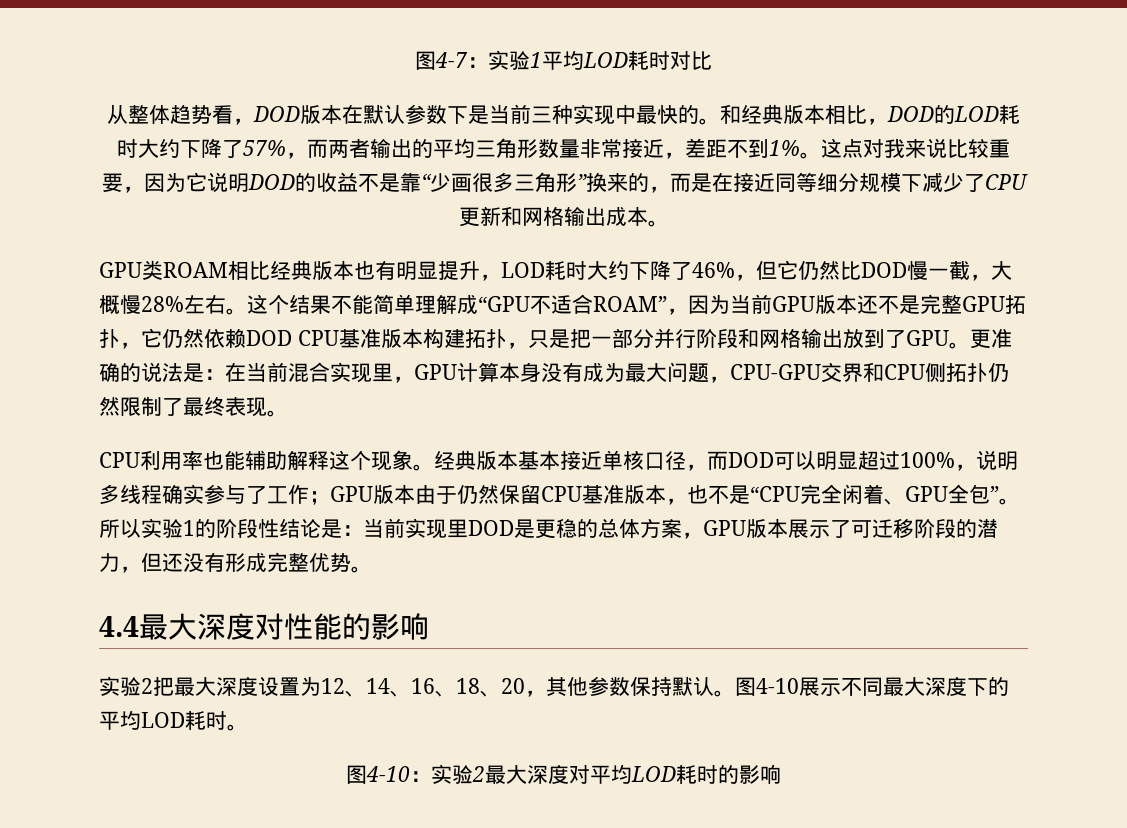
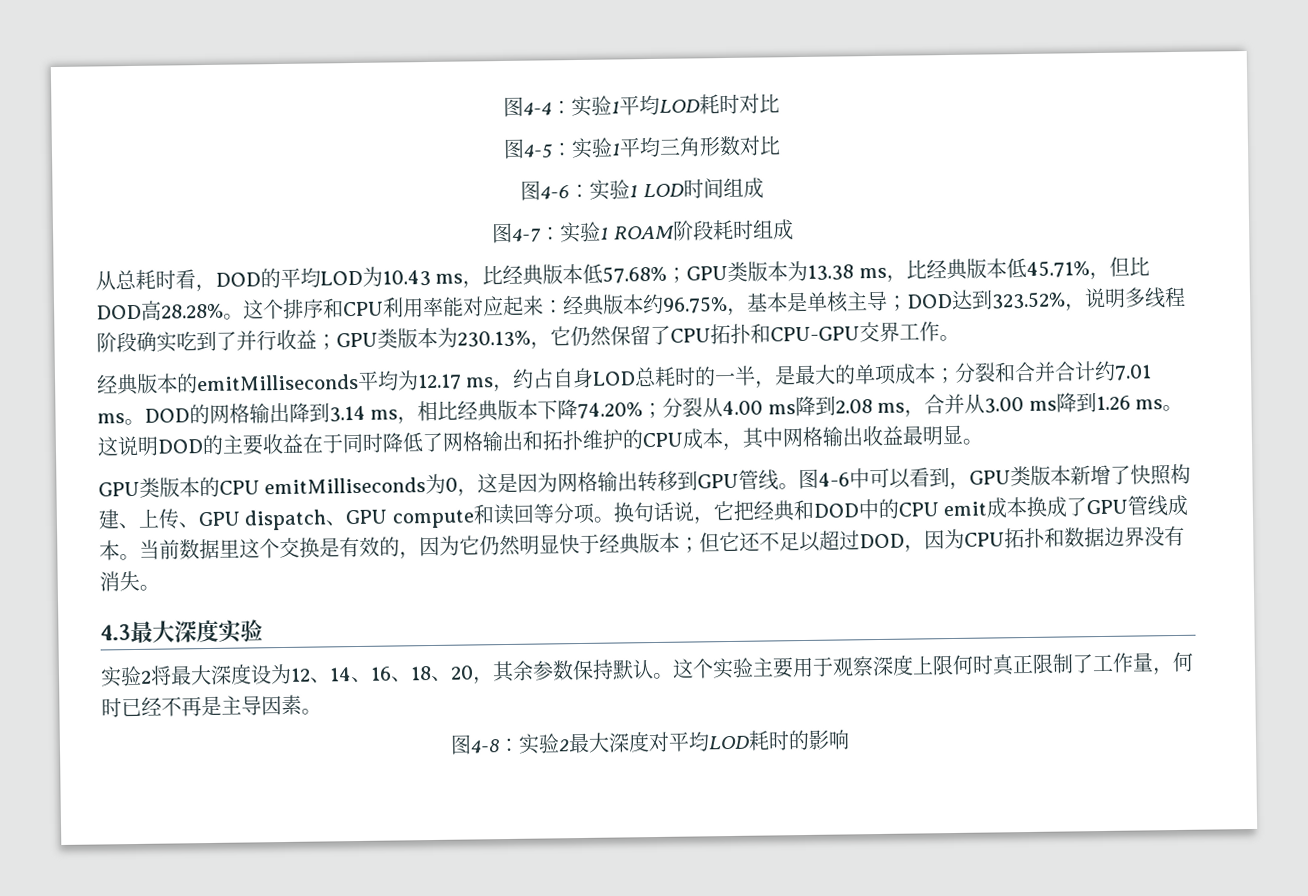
[415,51,468,70] 图4-7 -> [502,96,552,118] 图4-4
[107,104,1020,125] [117,138,1010,159] [101,172,1028,193] [458,206,669,227] [99,260,1012,281] [99,294,1026,315] [99,328,1012,349] [99,362,1009,383] [99,397,288,417] [99,450,1018,471] [99,484,1020,505] [99,518,998,539] [99,552,372,573] [99,613,429,640] [99,676,174,696] 从整体趋势看，DOD版本在默认参数下是当前三种实现中最快的。和经典版本相比，DOD的LOD耗时大约下降了57%，而两者输出的平均三角形数量非常接近，差距不到1%。这点对我来说比较重要，因为它说明DOD的收益不是靠“少画很多三角形”换来的，而是在接近同等细分规模下减少了CPU更新和网格输出成本。 // GPU类ROAM相比经典版本也有明显提升，LOD耗时大约下降了46%，但它仍然比DOD慢一截，大概慢28%左右。这个结果不能简单理解成“GPU不适合ROAM”，因为当前GPU版本还不是完整GPU拓扑，它仍然依赖DOD CPU基准版本构建拓扑，只是把一部分并行阶段和网格输出放到了GPU。更准确的说法是：在当前混合实现里，GPU计算本身没有成为最大问题，CPU-GPU交界和CPU侧拓扑仍然限制了最终表现。 // CPU利用率也能辅助解释这个现象。经典版本基本接近单核口径，而DOD可以明显超过100%，说明多线程确实参与了工作；GPU版本由于仍然保留CPU基准版本，也不是“CPU完全闲着、GPU全包”。所以实验1的阶段性结论是：当前实现里DOD是更稳的总体方案，GPU版本展示了可迁移阶段的潜力，但还没有形成完整优势。 // 4.4最大深度对性能的影响 // 实验2把 -> [502,135,781,160] [520,177,764,201] [491,219,794,244] [95,256,1150,293] [96,286,1186,321] [96,321,960,353] [96,360,1153,396] [97,392,1183,426] [97,424,983,457] [98,463,1192,498] [98,494,1189,531] [99,525,1185,561] [99,570,160,592] [100,619,263,644] [100,665,172,688] 图4-5：实验1平均三角形数对比 // 图4-6：实验1 LOD时间组成 // 图4-7：实验1 ROAM阶段耗时组成 // 从总耗时看，DOD的平均LOD为10.43 ms，比经典版本低57.68%；GPU类版本为13.38 ms，比经典版本低45.71%，但比DOD高28.28%。这个排序和CPU利用率能对应起来：经典版本约96.75%，基本是单核主导；DOD达到323.52%，说明多线程阶段确实吃到了并行收益；GPU类版本为230.13%，它仍然保留了CPU拓扑和CPU-GPU交界工作。 // 经典版本的emitMilliseconds平均为12.17 ms，约占自身LOD总耗时的一半，是最大的单项成本；分裂和合并合计约7.01 ms。DOD的网格输出降到3.14 ms，相比经典版本下降74.20%；分裂从4.00 ms降到2.08 ms，合并从3.00 ms降到1.26 ms。这说明DOD的主要收益在于同时降低了网格输出和拓扑维护的CPU成本，其中网格输出收益最明显。 // GPU类版本的CPU emitMilliseconds为0，这是因为网格输出转移到GPU管线。图4-6中可以看到，GPU类版本新增了快照构建、上传、GPU dispatch、GPU compute和读回等分项。换句话说，它把经典和DOD中的CPU emit成本换成了GPU管线成本。当前数据里这个交换是有效的，因为它仍然明显快于经典版本；但它还不足以超过DOD，因为CPU拓扑和数据边界没有消失。 // 4.3最大深度实验 // 实验2将
[279,677,300,696] 置 -> (272, 674) none
[567,677,588,696] 他 -> [512,660,534,681] 余
[735,676,1009,697] [99,710,227,730] 图4-10展示不同最大深度下的平均LOD耗时 -> [672,651,1194,680] [101,694,302,718] 这个实验主要用于观察深度上限何时真正限制了工作量，何时已经不再是主导因素
[366,766,410,782] 4-10 -> [469,739,500,754] 4-8

